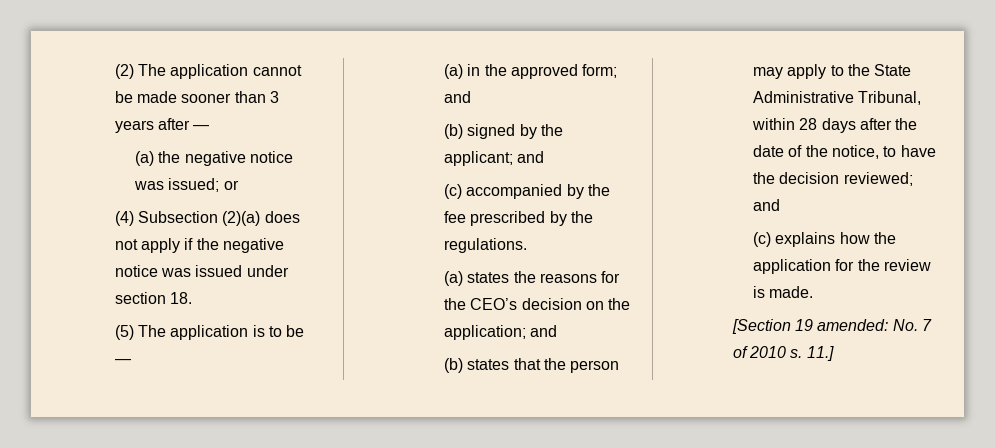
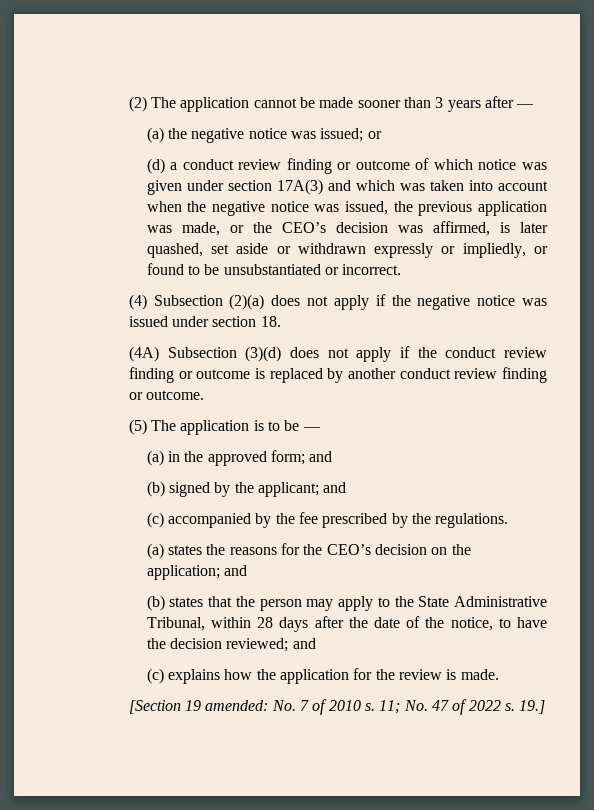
(239, 185) none -> [146,158,547,174] [146,179,548,195] [146,201,547,216] [146,221,548,236] [146,243,548,258] [146,263,402,275] // (d) a conduct review finding or outcome of which notice was given under section 17A(3) and which was taken into account when the negative notice was issued, the previous application was made, or the CEO’s decision was affirmed, is later quashed, set aside or withdrawn expressly or impliedly, or found to be unsubstantiated or incorrect.
(193, 298) none -> [128,346,548,362] [128,367,547,383] [128,390,205,400] // (4A) Subsection (3)(d) does not apply if the conduct review finding or outcome is replaced by another conduct review finding or outcome.
[806,346,834,361] 11.] -> [379,699,546,715] 11; No. 47 of 2022 s. 19.]

